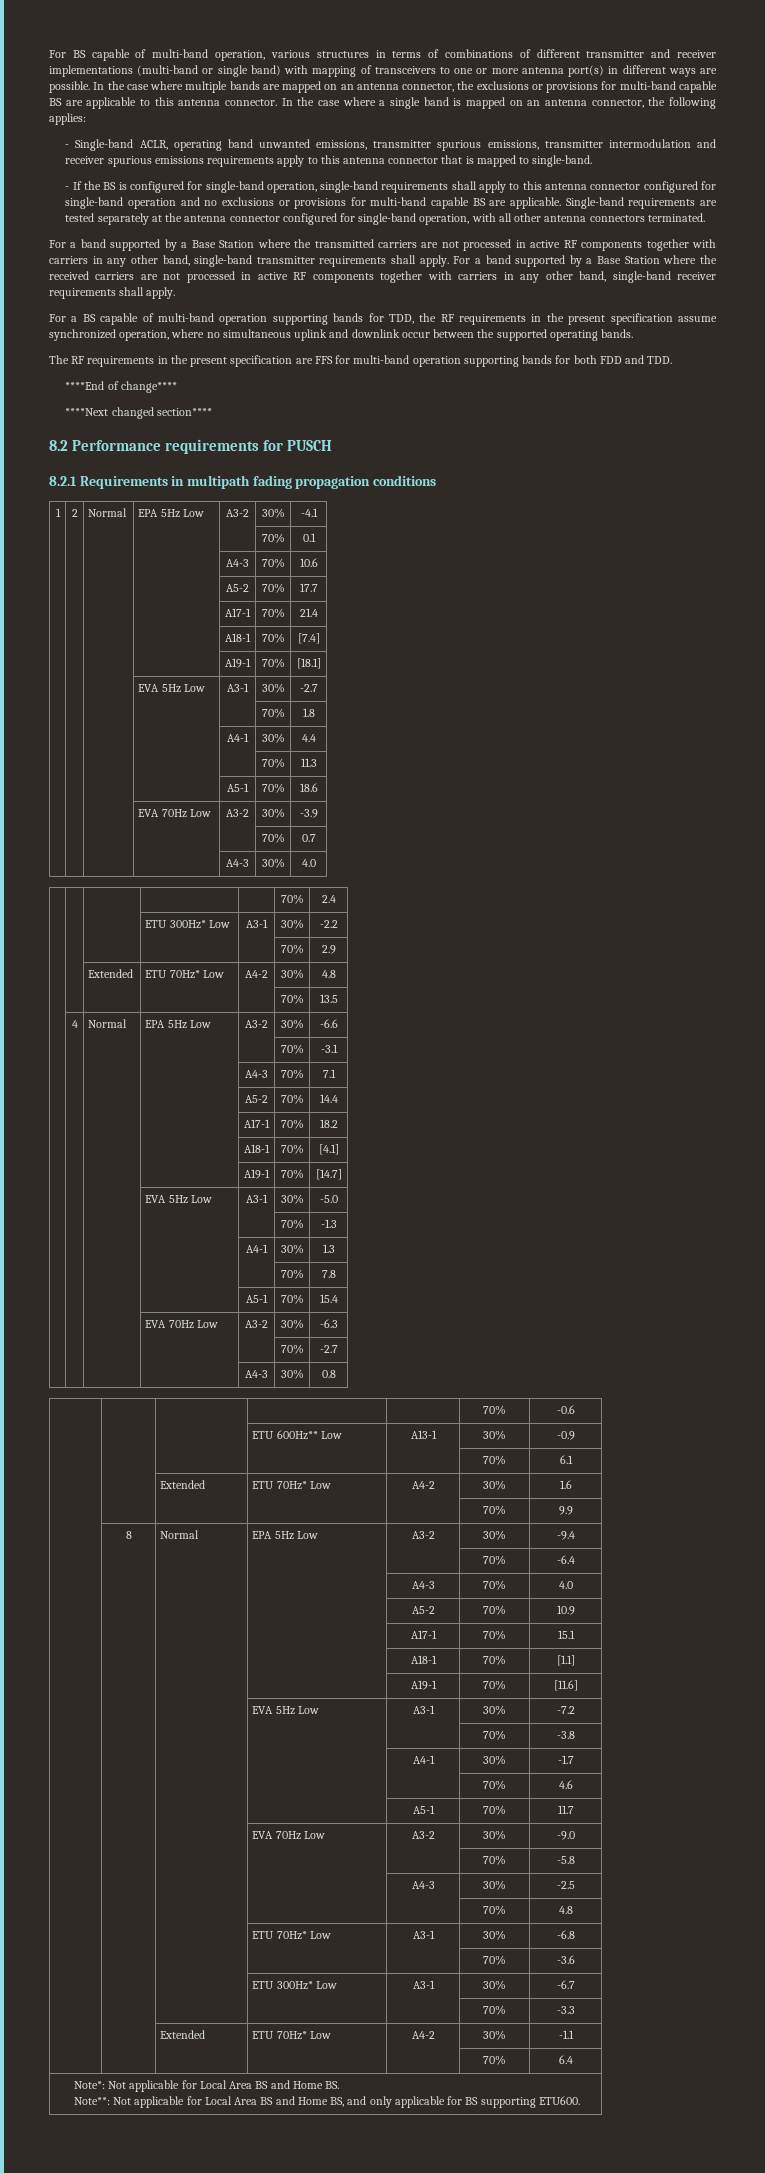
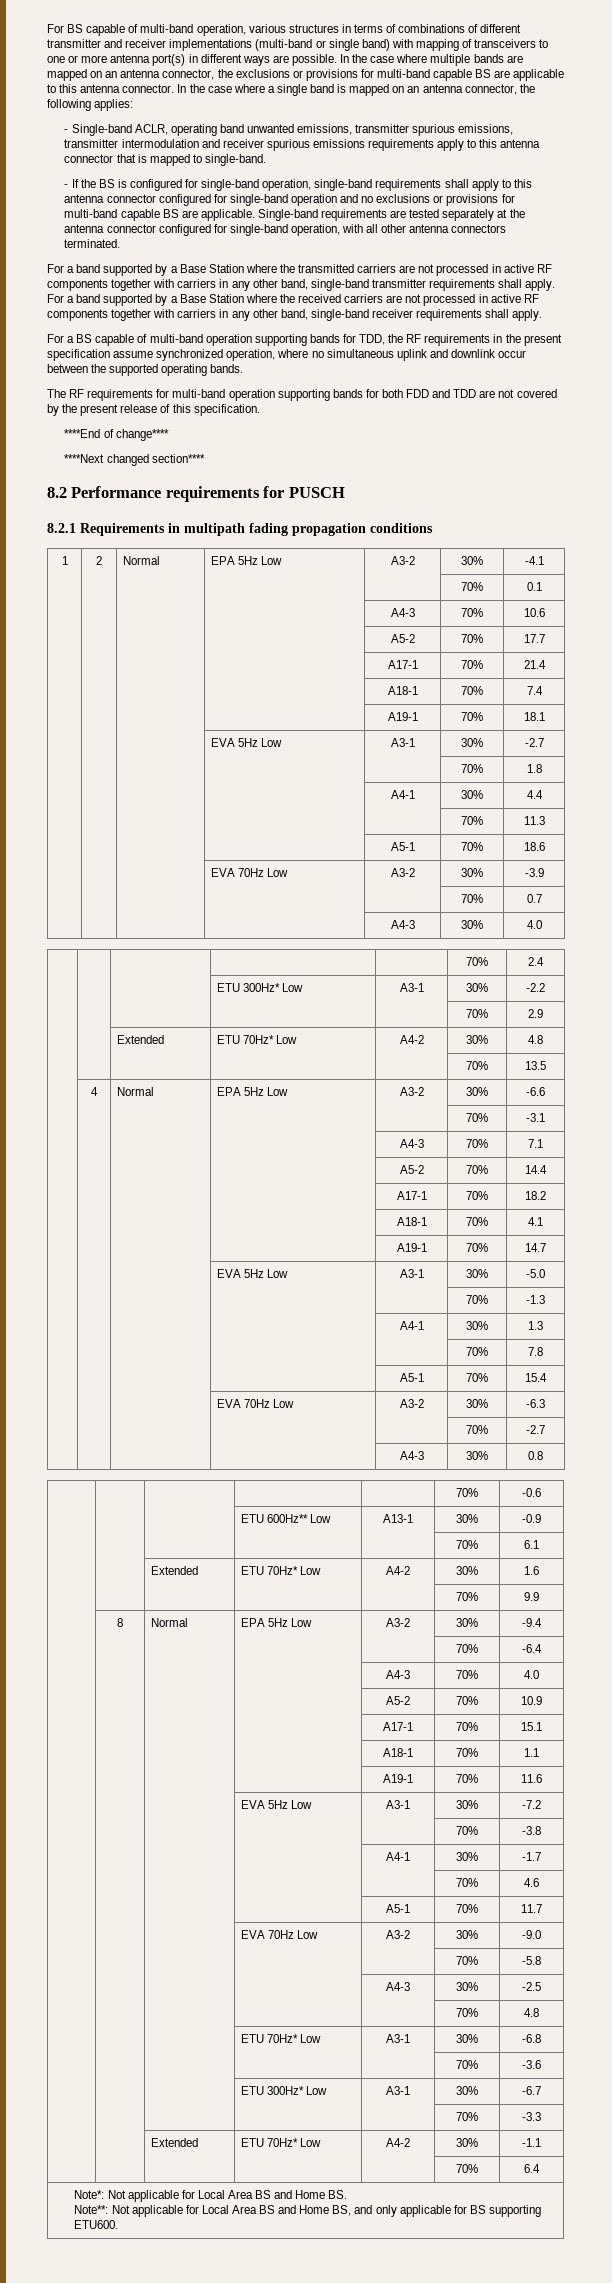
[157,355,333,367] in the present specification are FFS -> (154, 395) none
[647,356,673,364] TDD. -> [453,389,557,398] [47,404,260,416] TDD are not covered by the present release of this specification.
[297,633,320,644] [225,658,251,668] [261,658,285,668] [296,658,321,669] [7.4] // | | | | A19-1 | 70% | [18.1] -> [526,686,543,695] [387,712,418,721] [461,712,483,721] [523,712,545,721] 7.4 // | | | | A19-1 | 70% | 18.1
[318,1144,339,1155] [244,1169,270,1179] [280,1169,304,1179] [315,1169,342,1180] [4.1] // | | | | A19-1 | 70% | [14.7] -> [528,1217,543,1226] [396,1243,427,1252] [466,1243,488,1252] [525,1243,546,1252] 4.1 // | | | | A19-1 | 70% | 14.7
[556,1655,575,1666] [410,1680,437,1690] [483,1680,506,1690] [553,1680,578,1691] [1.1] // | | | | A19-1 | 70% | [11.6] -> [524,1748,539,1757] [383,1774,413,1783] [456,1774,478,1783] [521,1774,542,1783] 1.1 // | | | | A19-1 | 70% | 11.6

